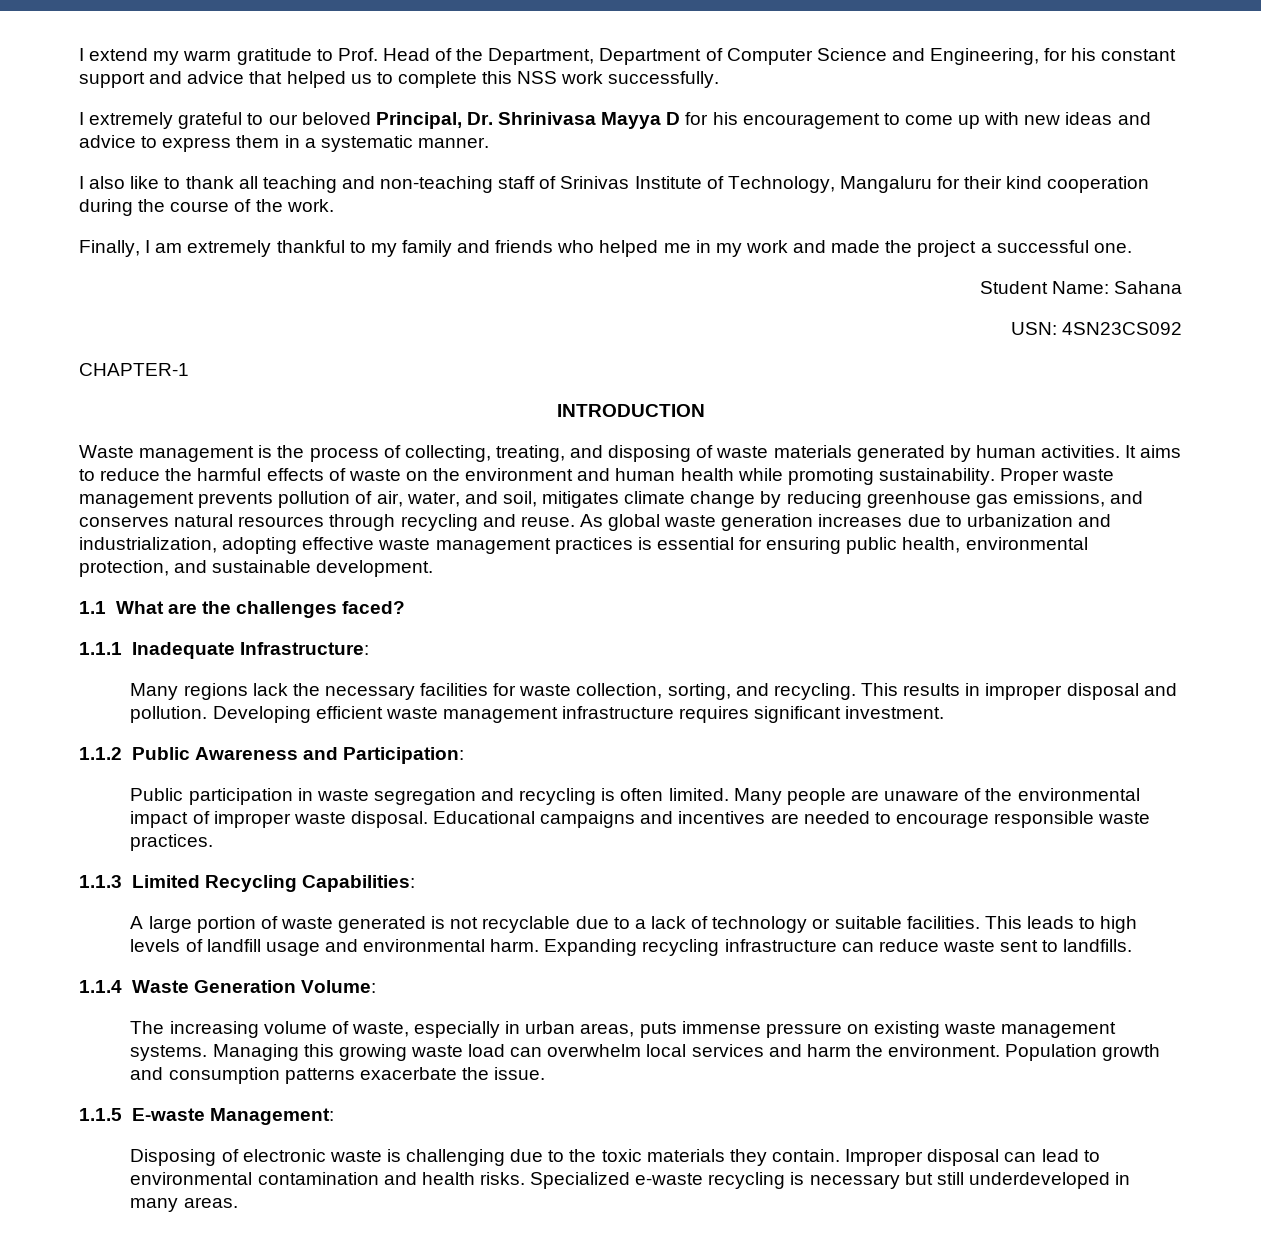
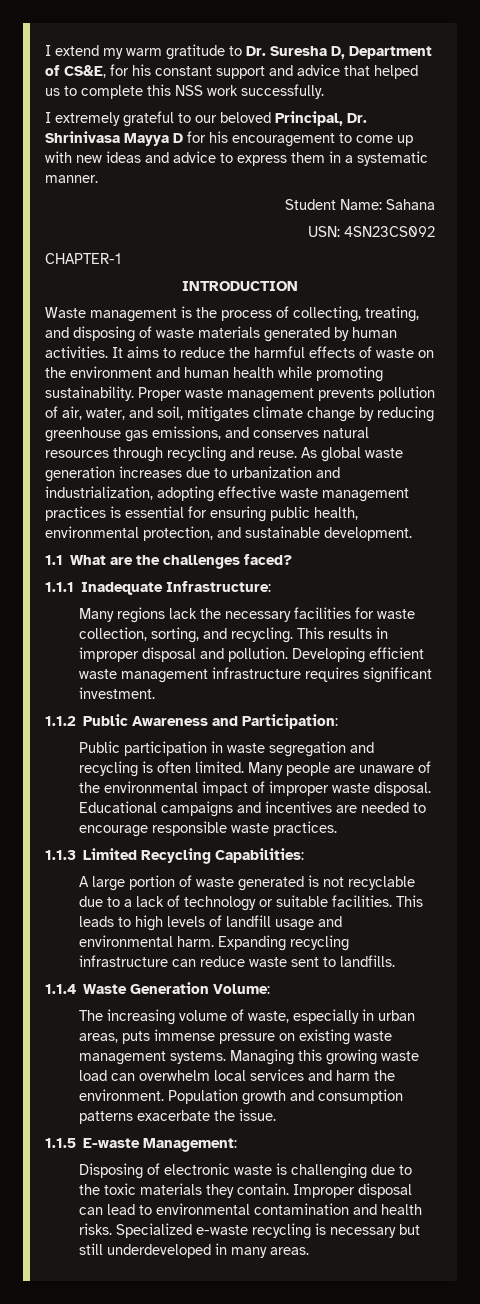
[337,48,1040,65] Prof. Head of the Department, Department of Computer Science and Engineering, -> [246,46,432,59] [45,65,106,78] Dr. Suresha D, Department of CS&E,
[79,176,1150,193] [79,199,334,216] [79,240,1132,257] // I also like to thank all teaching and non-teaching staff of Srinivas Institute of Technology, Mangaluru for their kind cooperation during the course of the work. // Finally, I am extremely thankful to my family and friends who helped me in my work and made the project a successful one. -> (98, 179) none

